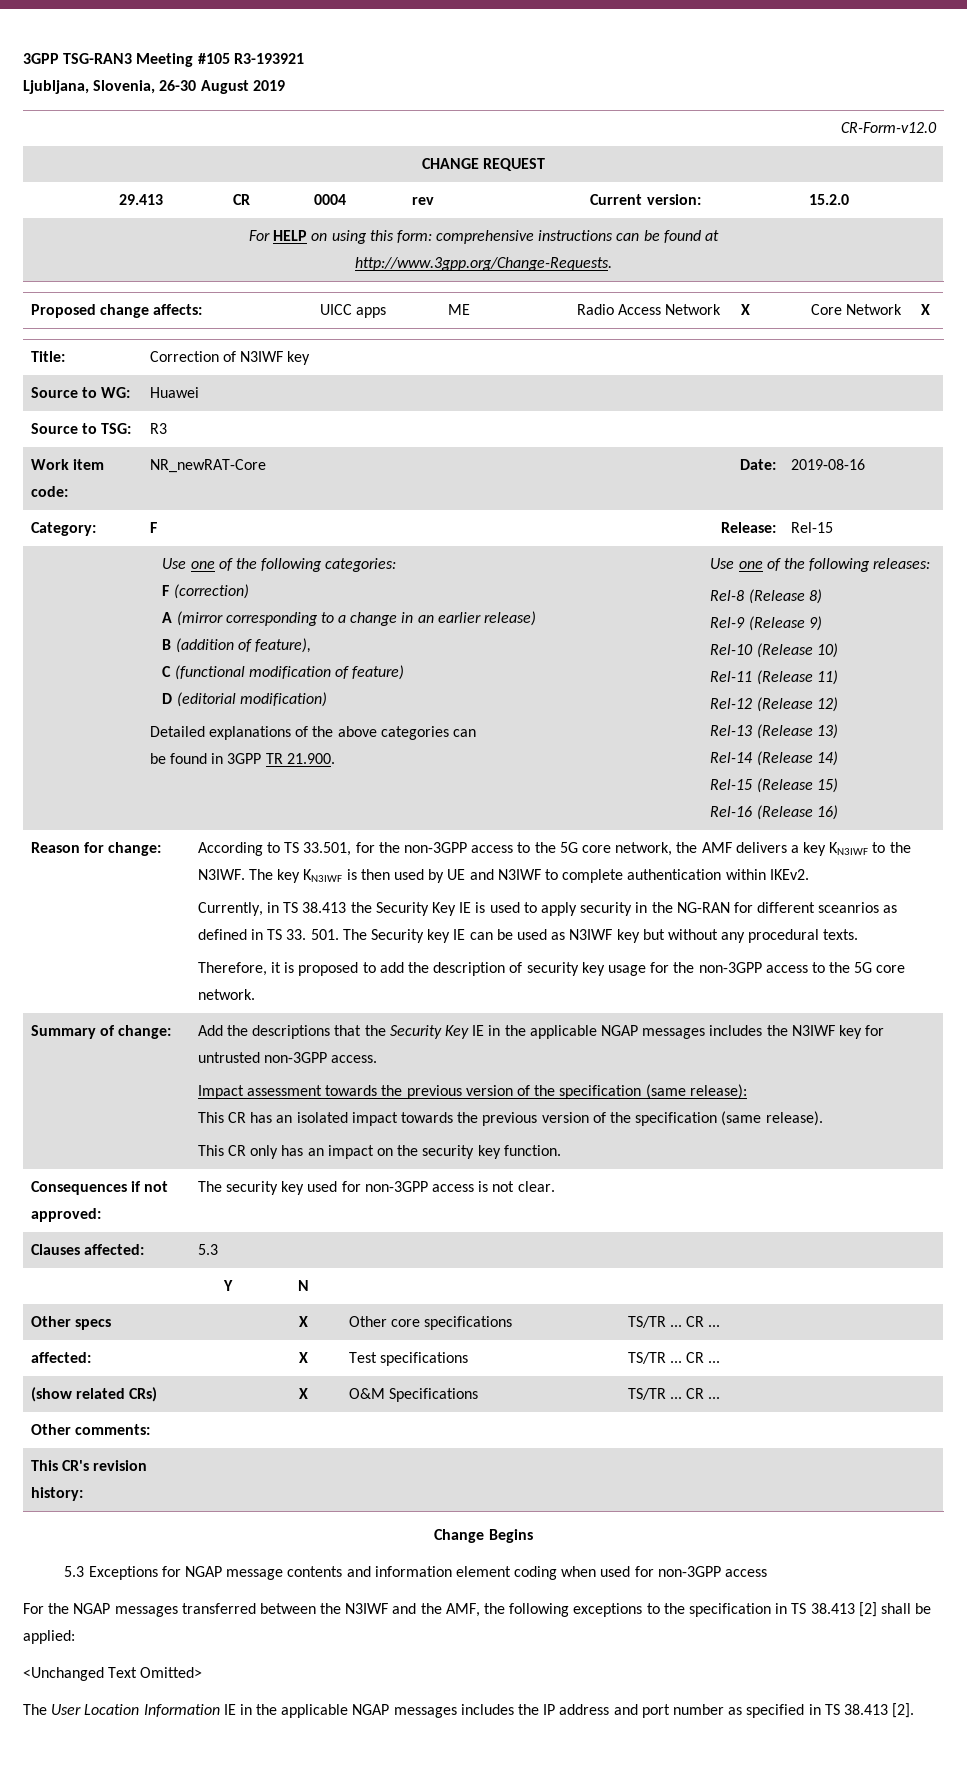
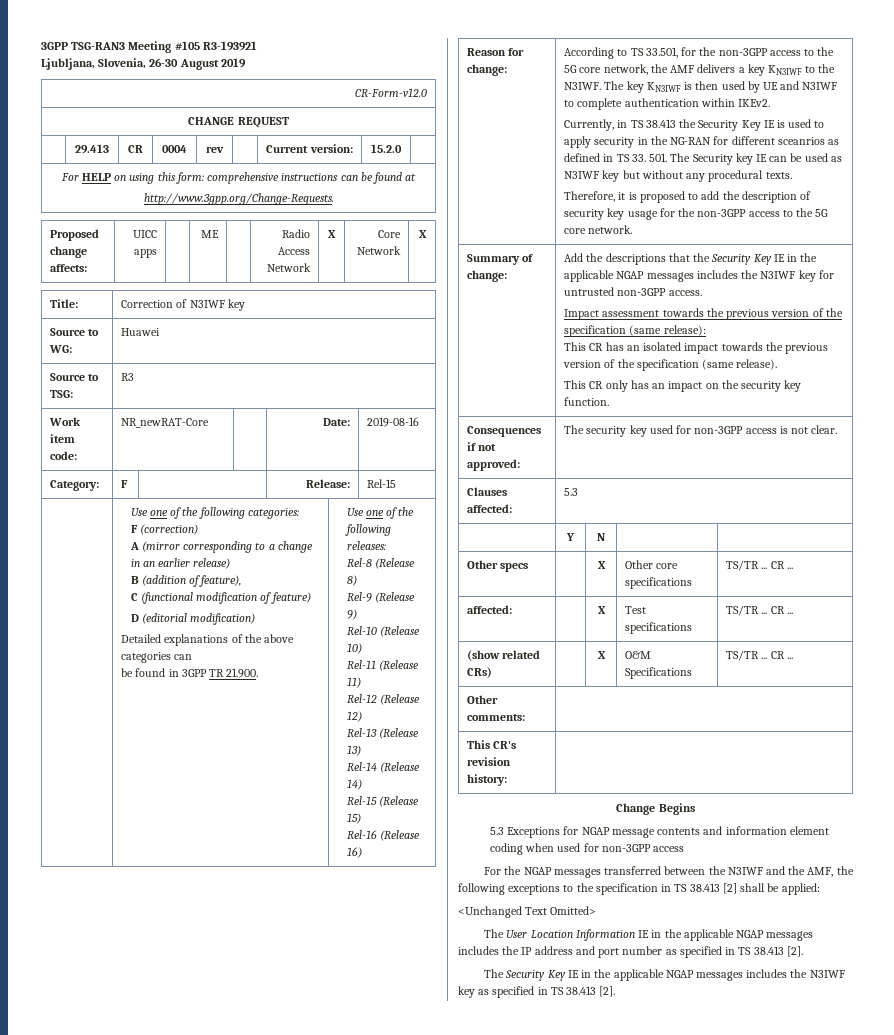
(915, 1710) none -> [484,969,845,981] [458,986,616,998] // The Security Key IE in the applicable NGAP messages includes the N3IWF key as specified in TS 38.413 [2].

